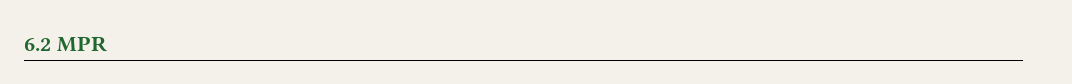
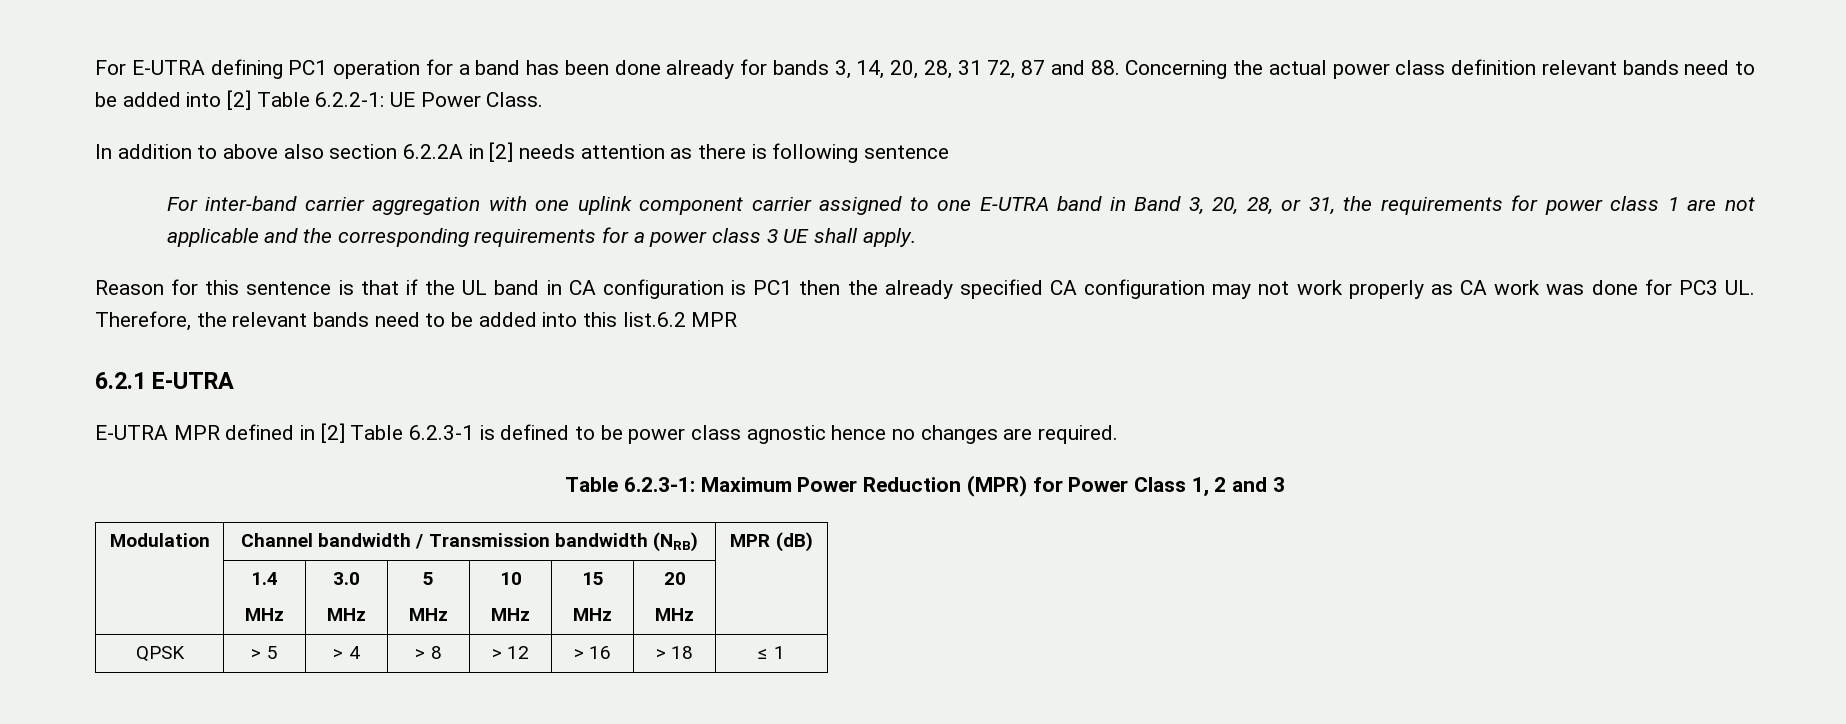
[24,36,107,52] 6.2 MPR -> [95,59,1755,79] [95,90,544,110] [95,142,950,163] [166,195,1756,215] [166,227,916,247] [95,279,1755,299] [95,311,738,331] [95,372,235,389] [95,423,1119,444] [565,475,1285,497] [109,533,210,547] [241,532,698,552] [730,532,813,552] [251,572,278,585] [245,608,284,621] [333,572,360,585] [327,608,366,621] [423,572,434,585] [409,608,448,621] [499,572,522,585] [491,608,530,621] [581,572,604,585] [573,608,612,621] [663,572,686,585] [655,608,694,621] [135,646,185,662] [251,646,278,659] [333,646,360,659] [415,646,442,659] [491,646,530,659] [573,646,612,659] [655,646,694,659] [758,646,785,659] For E-UTRA defining PC1 operation for a band has been done already for bands 3, 14, 20, 28, 31 72, 87 and 88. Concerning the actual power class definition relevant bands need to be added into [2] Table 6.2.2-1: UE Power Class. // In addition to above also section 6.2.2A in [2] needs attention as there is following sentence // For inter-band carrier aggregation with one uplink component carrier assigned to one E-UTRA band in Band 3, 20, 28, or 31, the requirements for power class 1 are not applicable and the corresponding requirements for a power class 3 UE shall apply. // Reason for this sentence is that if the UL band in CA configuration is PC1 then the already specified CA configuration may not work properly as CA work was done for PC3 UL. Therefore, the relevant bands need to be added into this list.6.2 MPR // 6.2.1 E-UTRA // E-UTRA MPR defined in [2] Table 6.2.3-1 is defined to be power class agnostic hence no changes are required. // Table 6.2.3-1: Maximum Power Reduction (MPR) for Power Class 1, 2 and 3 // Modulation | Channel bandwidth / Transmission bandwidth (NRB) | MPR (dB) // | 1.4 // MHz | 3.0 // MHz | 5 // MHz | 10 // MHz | 15 // MHz | 20 // MHz | // QPSK | > 5 | > 4 | > 8 | > 12 | > 16 | > 18 | ≤ 1

